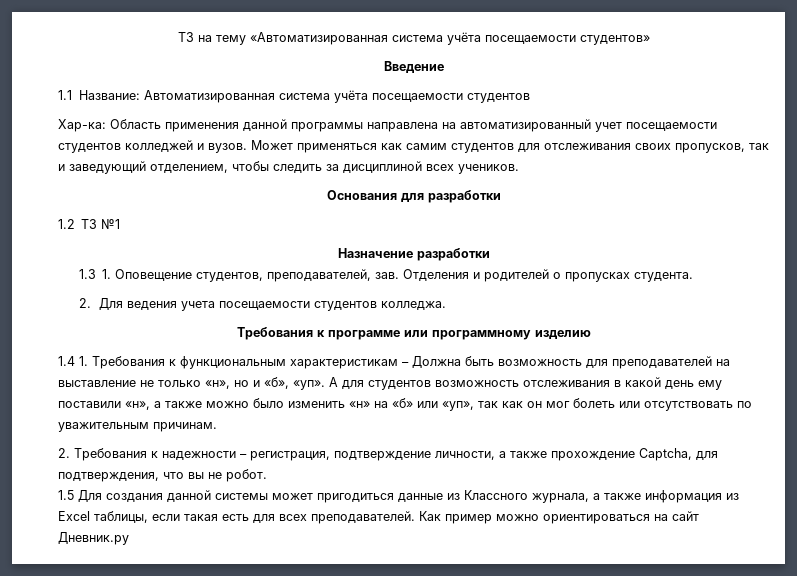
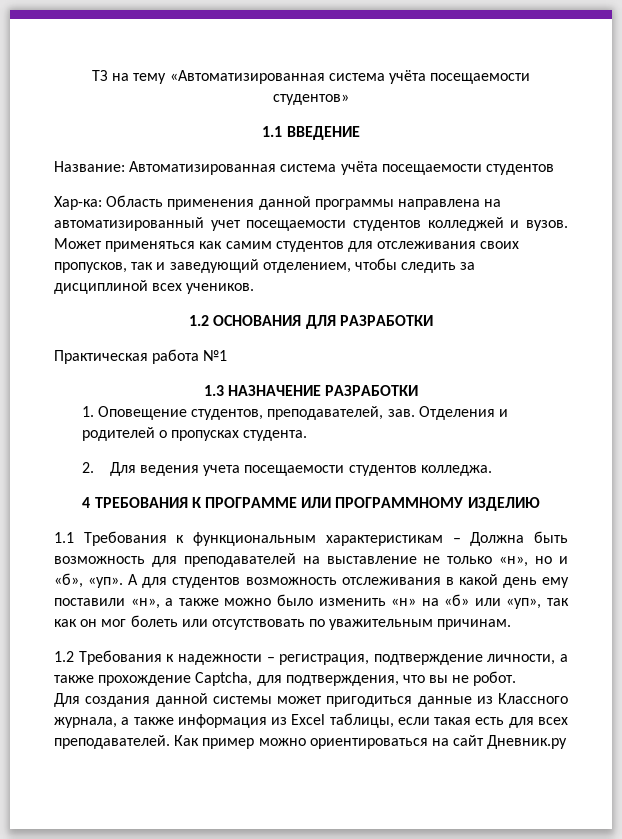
[384,61,444,73] [58,90,72,100] Введение // 1.1 -> [262,126,360,140] 1.1 ВВЕДЕНИЕ //
[327,190,501,203] [58,219,121,229] [338,248,490,261] [78,269,96,279] Основания для разработки // 1.2 ТЗ №1 // Назначение разработки // 1.3 -> [189,315,433,329] [54,349,228,364] [203,385,419,396] 1.2 ОСНОВАНИЯ ДЛЯ РАЗРАБОТКИ // Практическая работа №1 // 1.3 НАЗНАЧЕНИЕ РАЗРАБОТКИ //
[237,327,591,340] [58,356,88,366] Требования к программе или программному изделию // 1.4 1. -> [82,497,540,511] [54,532,74,543] 4 ТРЕБОВАНИЯ К ПРОГРАММЕ ИЛИ ПРОГРАММНОМУ ИЗДЕЛИЮ // 1.1
[58,448,70,458] 2. -> [54,651,74,662] 1.2
[58,490,74,500] 1.5 -> (517, 678) none

